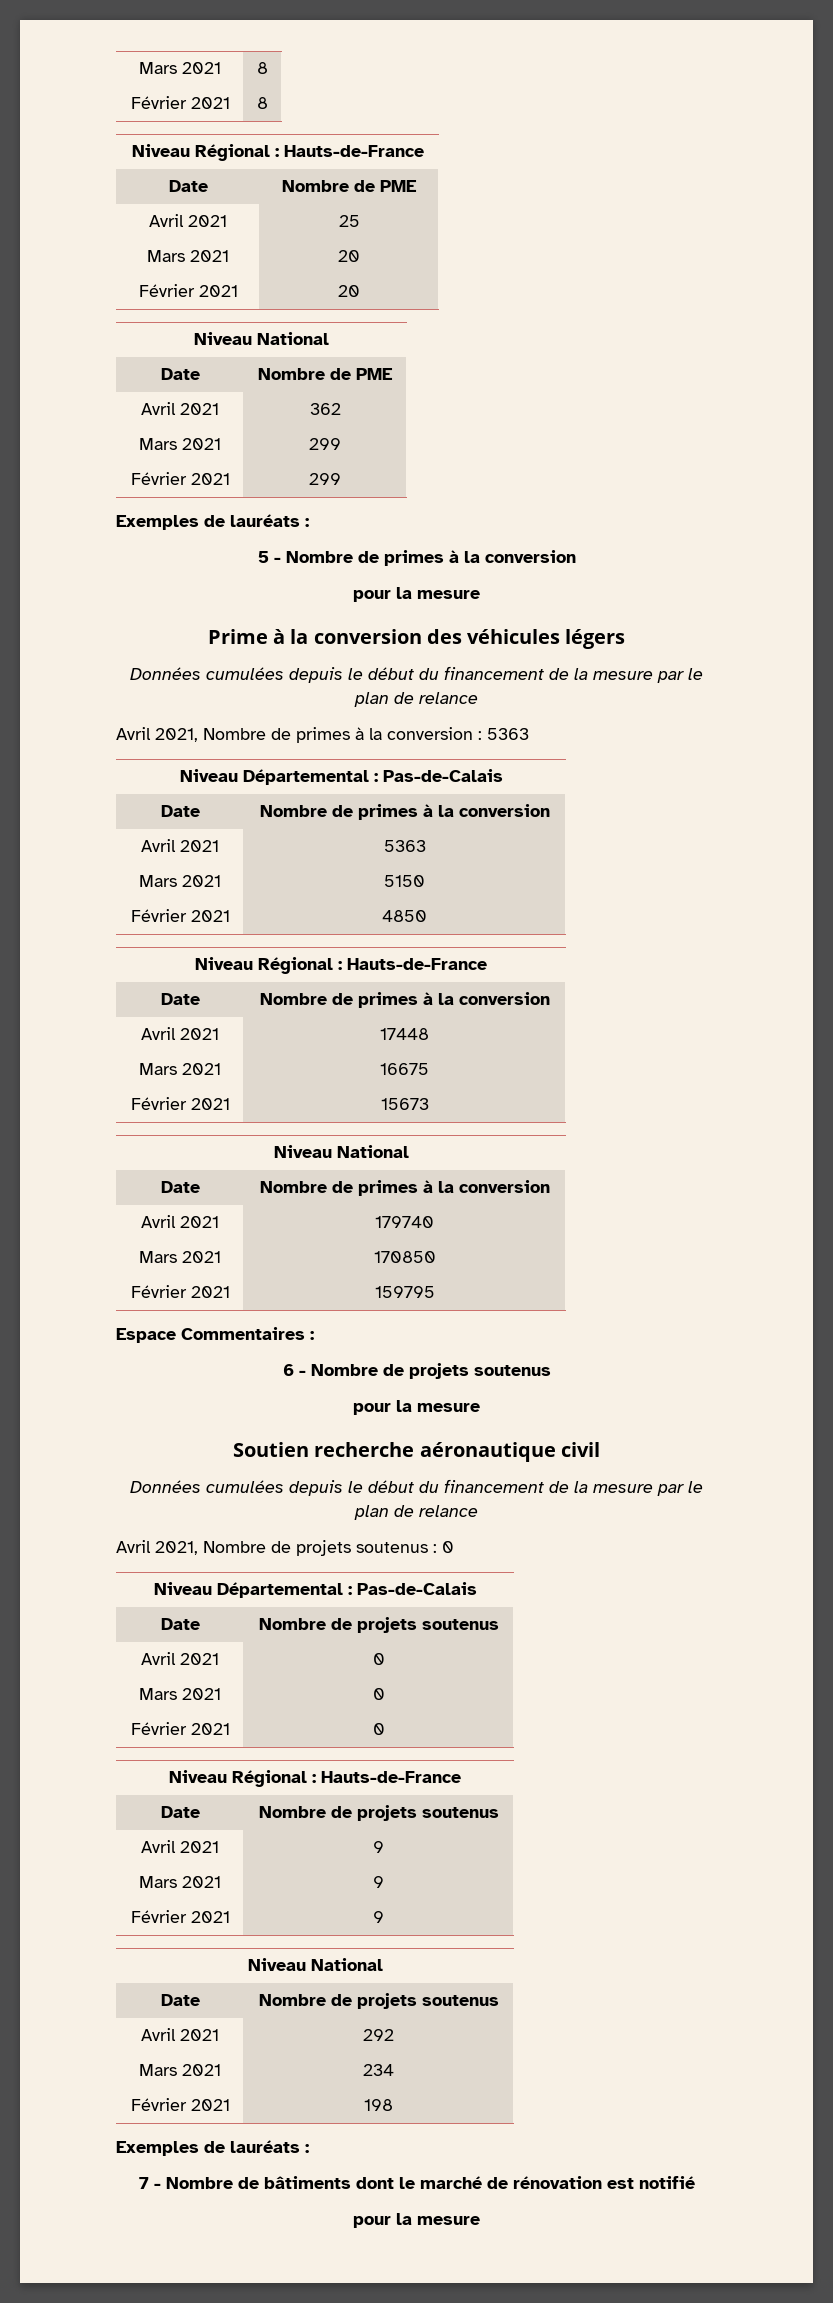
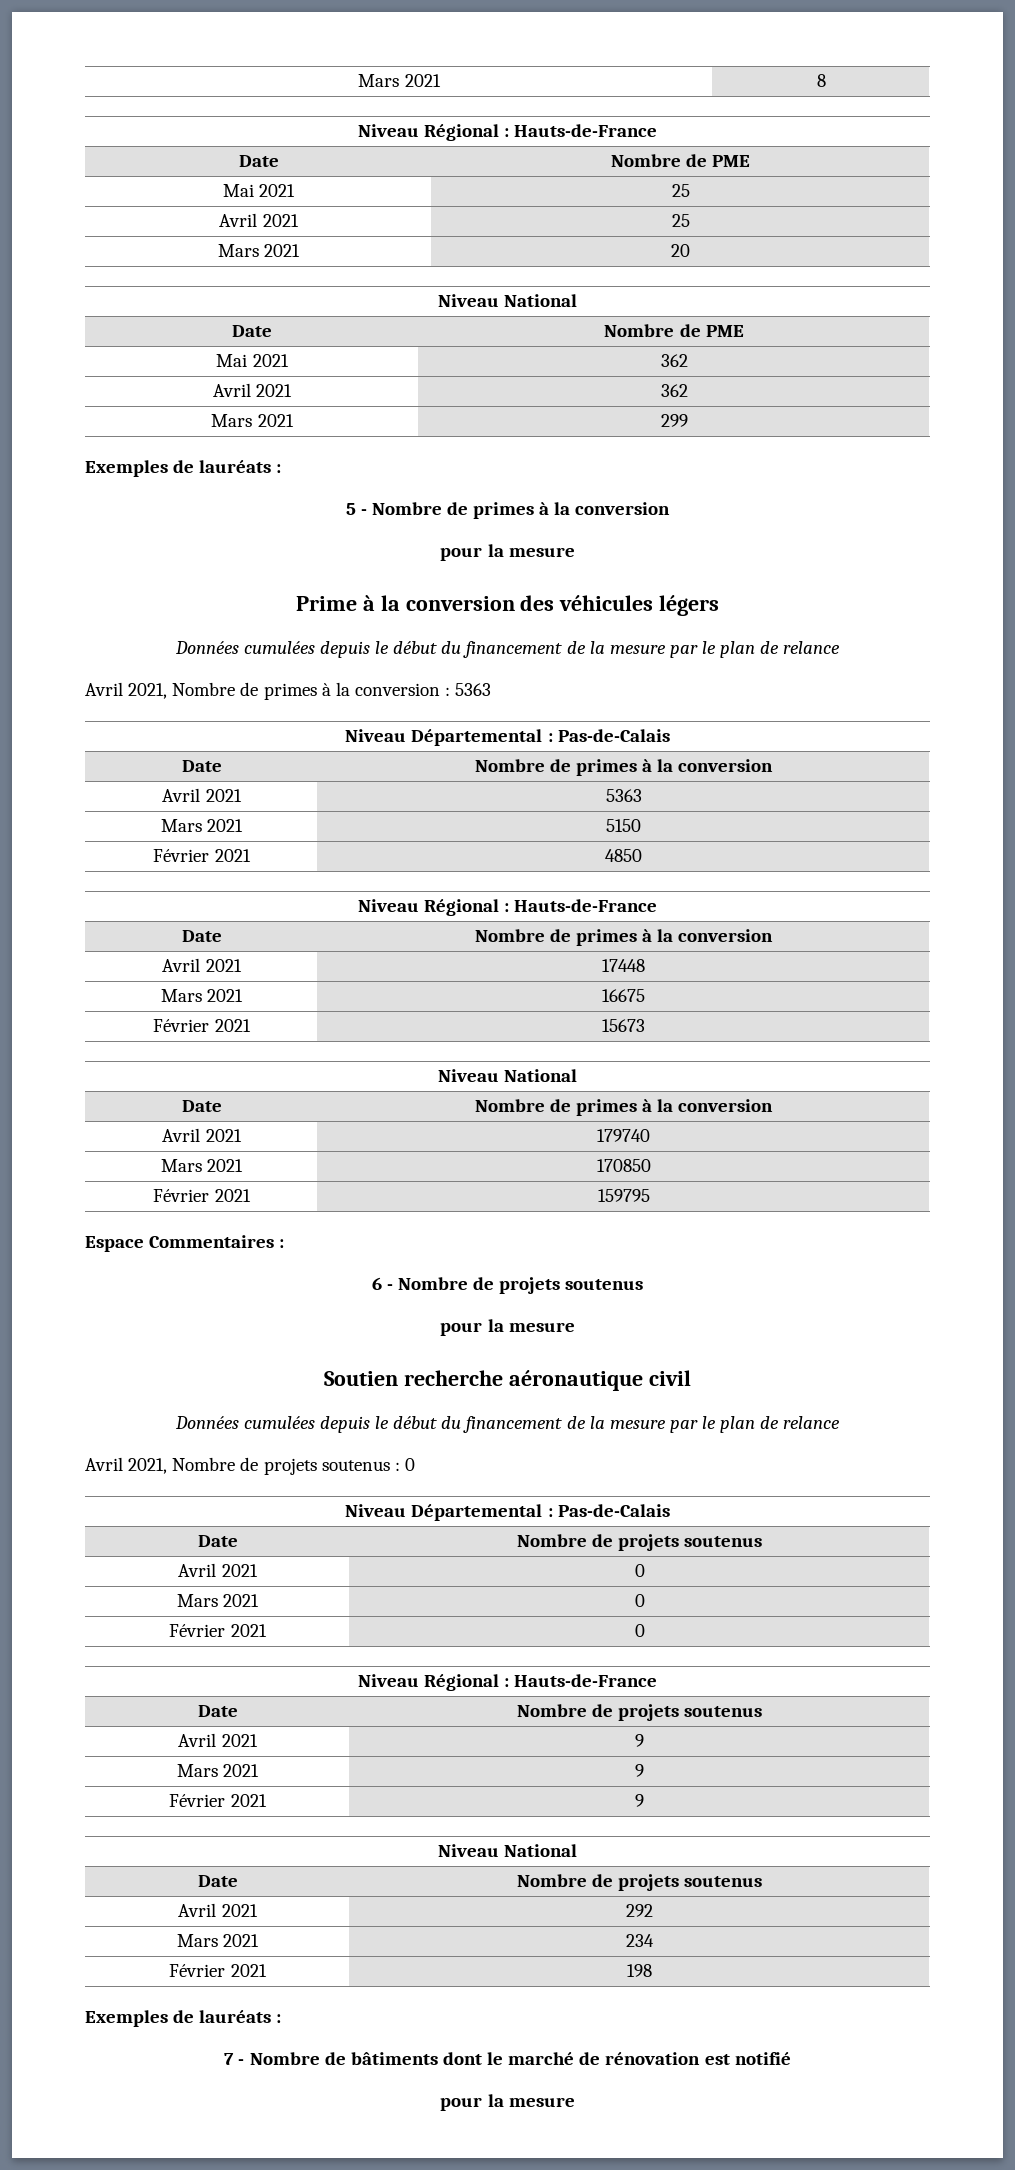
[130,96,230,109] [257,97,268,109] // Février 2021 | 8 -> (826, 80) none
(417, 186) none -> [222,184,296,197] [671,184,690,197] // Mai 2021 | 25
[138,284,238,297] [338,285,360,297] // Février 2021 | 20 -> (690, 250) none
(393, 374) none -> [216,354,289,367] [660,354,688,367] // Mai 2021 | 362
[130,472,230,485] [309,473,341,485] // Février 2021 | 299 -> (688, 420) none

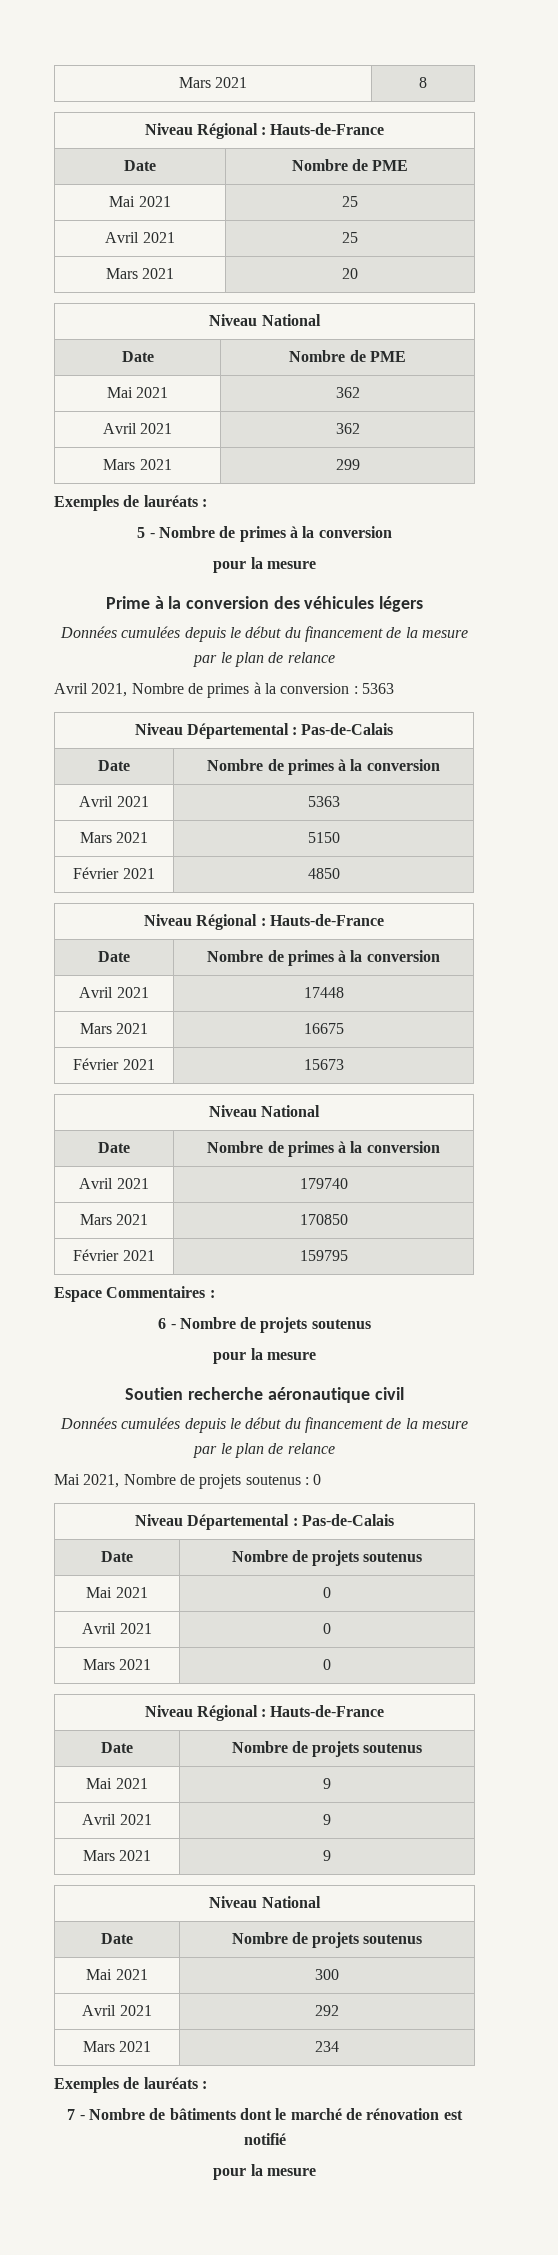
[85,1457,123,1471] Avril -> [54,1474,80,1485] Mai
(763, 1541) none -> [86,1587,148,1598] [322,1587,331,1598] // Mai 2021 | 0
[169,1624,267,1637] [634,1624,645,1637] // Février 2021 | 0 -> (331, 1664) none
(763, 1711) none -> [86,1778,148,1789] [322,1778,331,1789] // Mai 2021 | 9
[169,1794,267,1807] [635,1794,644,1807] // Février 2021 | 9 -> (331, 1855) none
(763, 1881) none -> [86,1969,148,1980] [315,1969,339,1980] // Mai 2021 | 300
[169,1964,267,1977] [627,1964,652,1977] // Février 2021 | 198 -> (339, 2046) none

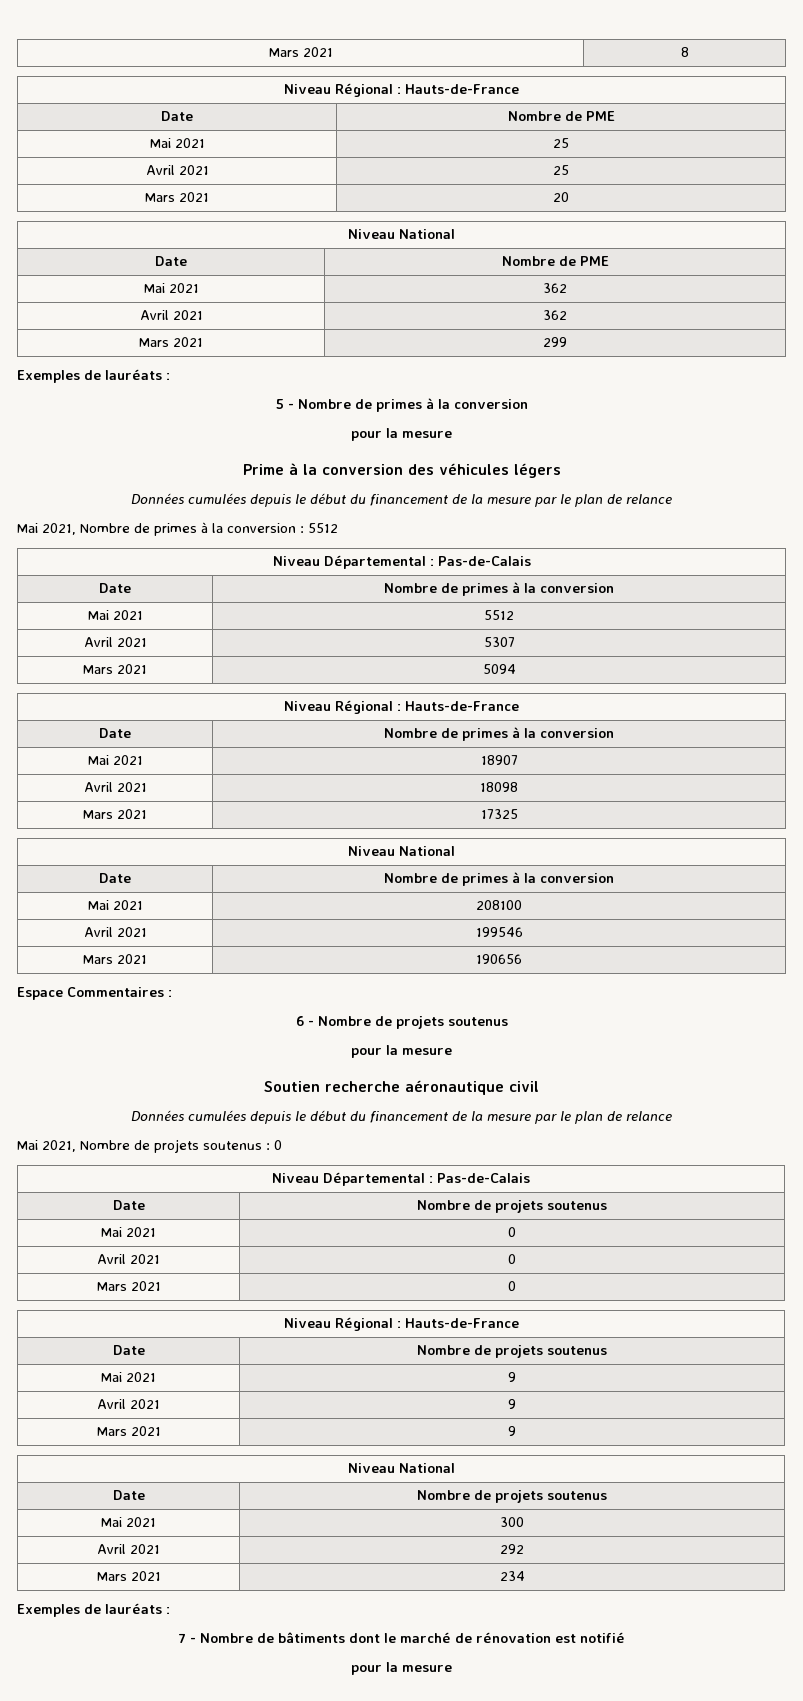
[54,683,88,694] Avril -> [17,523,38,533] Mai
[361,683,394,694] 5363 -> [308,523,338,533] 5512
[79,796,149,807] [307,796,340,807] [79,832,149,843] [307,832,340,843] [73,867,155,879] [307,868,340,879] // Avril 2021 | 5363 // Mars 2021 | 5150 // Février 2021 | 4850 -> [87,610,143,620] [484,610,514,620] [83,637,147,647] [483,637,515,647] [83,664,147,674] [482,664,516,674] // Mai 2021 | 5512 // Avril 2021 | 5307 // Mars 2021 | 5094
[79,987,149,998] [303,987,344,998] [79,1023,149,1034] [303,1023,344,1034] [73,1058,155,1070] [303,1059,344,1070] // Avril 2021 | 17448 // Mars 2021 | 16675 // Février 2021 | 15673 -> [87,755,143,765] [480,755,518,765] [83,782,147,792] [480,782,518,792] [83,809,147,819] [480,809,518,819] // Mai 2021 | 18907 // Avril 2021 | 18098 // Mars 2021 | 17325
[79,1178,149,1189] [299,1178,348,1189] [79,1214,149,1225] [299,1214,348,1225] [73,1249,155,1261] [299,1250,348,1261] // Avril 2021 | 179740 // Mars 2021 | 170850 // Février 2021 | 159795 -> [87,900,143,910] [476,900,522,910] [83,927,147,937] [475,927,523,937] [83,954,147,964] [476,954,522,964] // Mai 2021 | 208100 // Avril 2021 | 199546 // Mars 2021 | 190656

